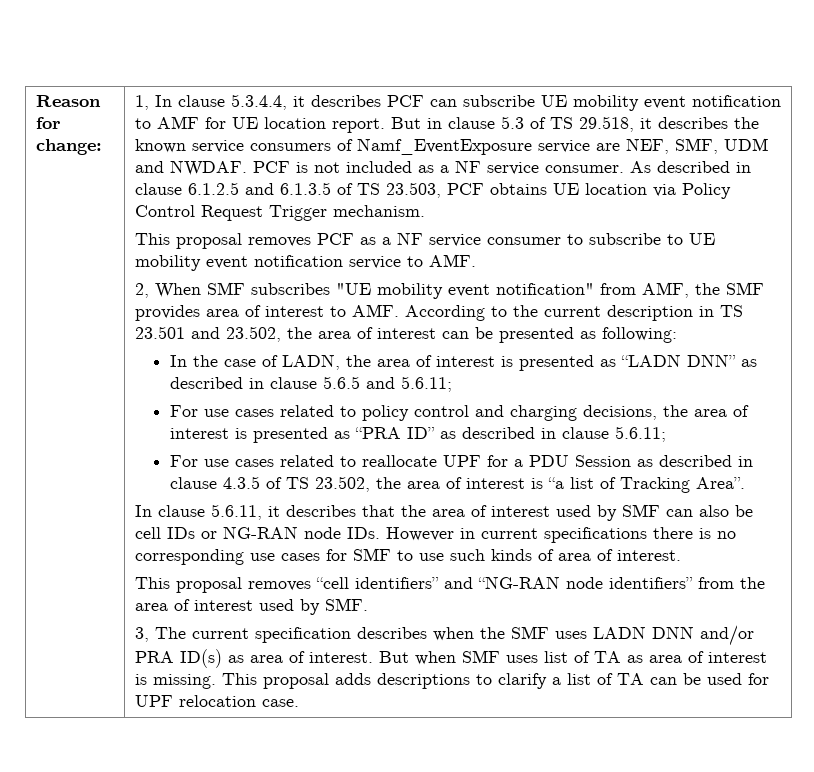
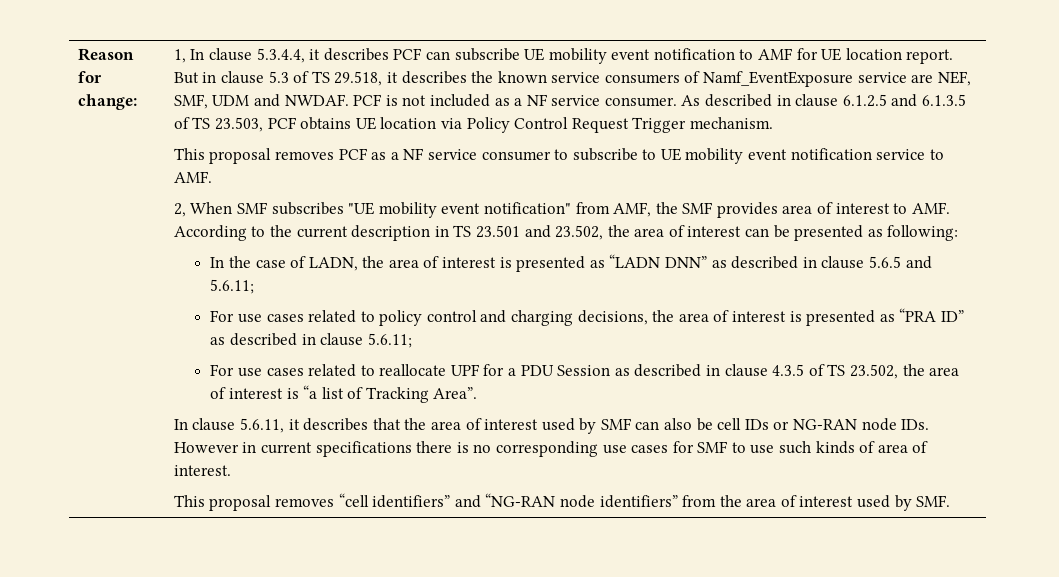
[134,625,754,646] [134,649,767,668] [134,673,769,689] [134,695,299,707] // 3, The current specification describes when the SMF uses LADN DNN and/or PRA ID(s) as area of interest. But when SMF uses list of TA as area of interest is missing. This proposal adds descriptions to clarify a list of TA can be used for UPF relocation case. -> (951, 501) none

